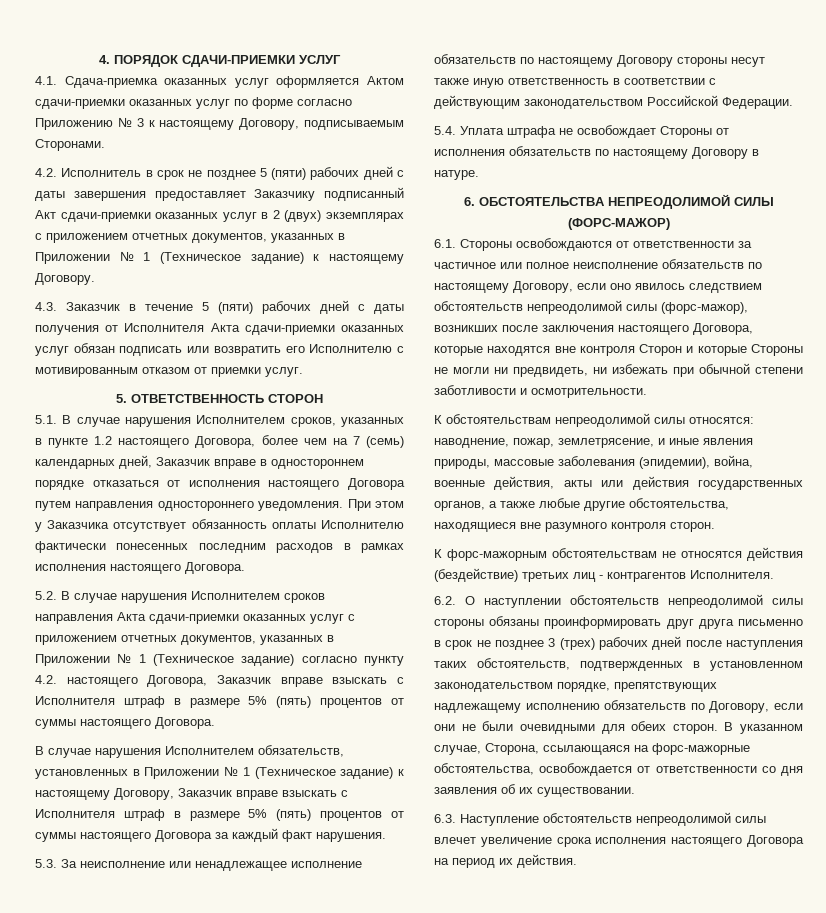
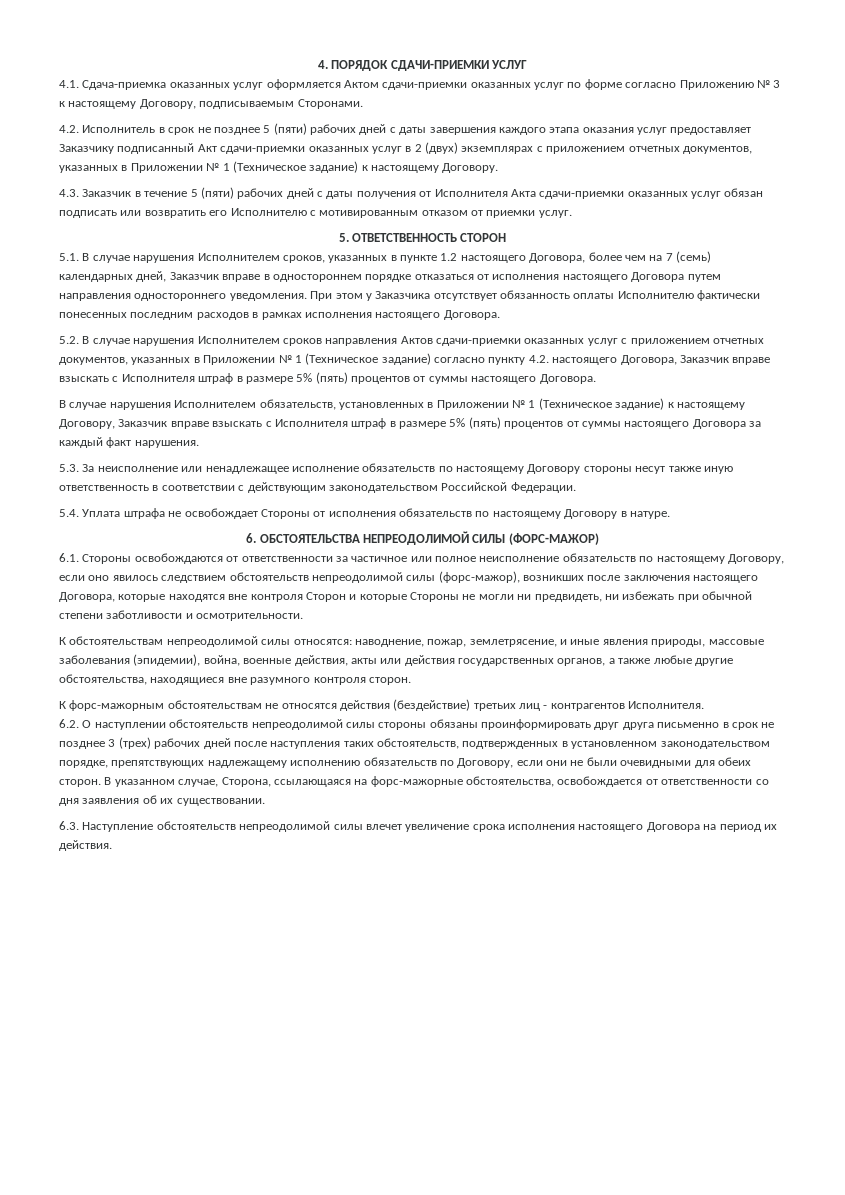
(146, 196) none -> [498,127,667,135] каждого этапа оказания услуг
[117,612,146,621] Акта -> [400,336,433,344] Актов

